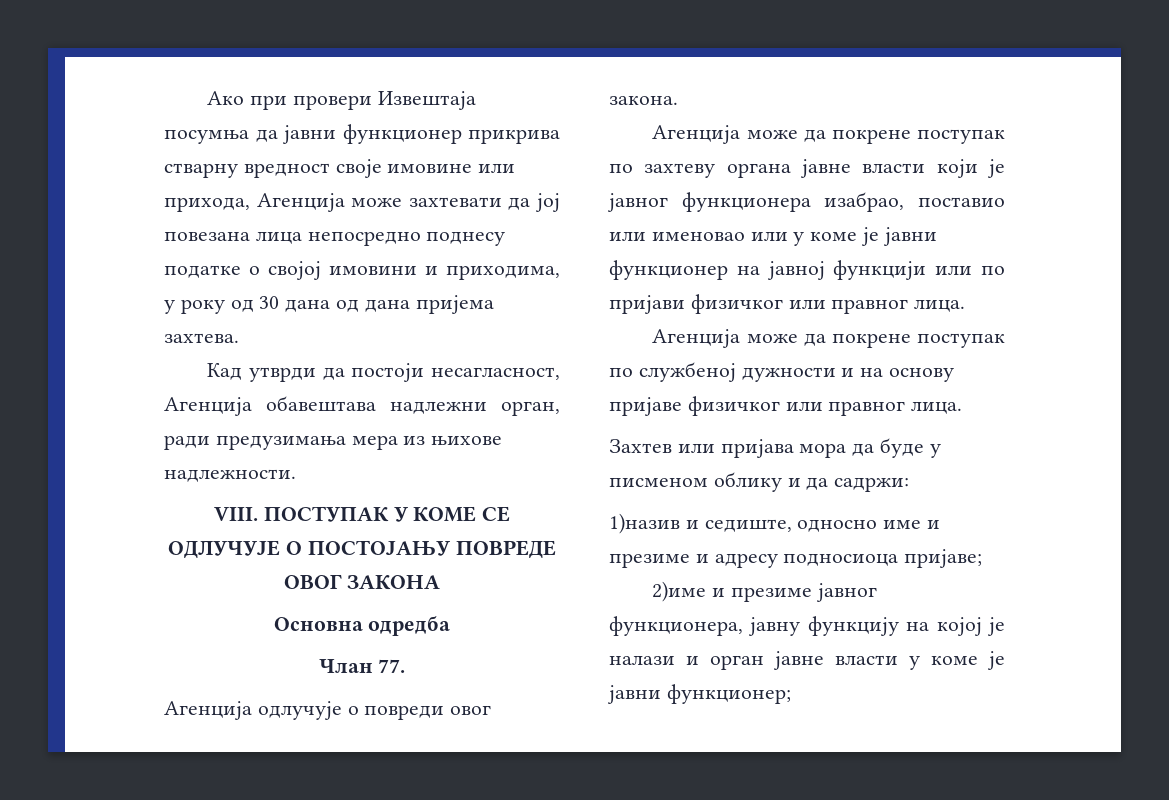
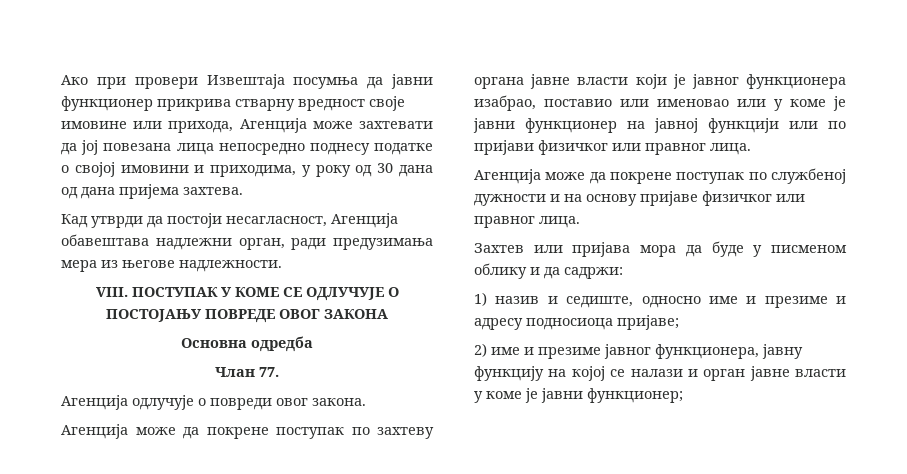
[431,436,503,445] њихове -> [122,260,175,268] његове
[609,513,680,534] 1)назив -> [474,292,540,306] 1) назив
[652,581,707,602] 2)име -> [474,343,520,357] 2) име
[987,617,1005,636] је -> [610,369,626,377] се

